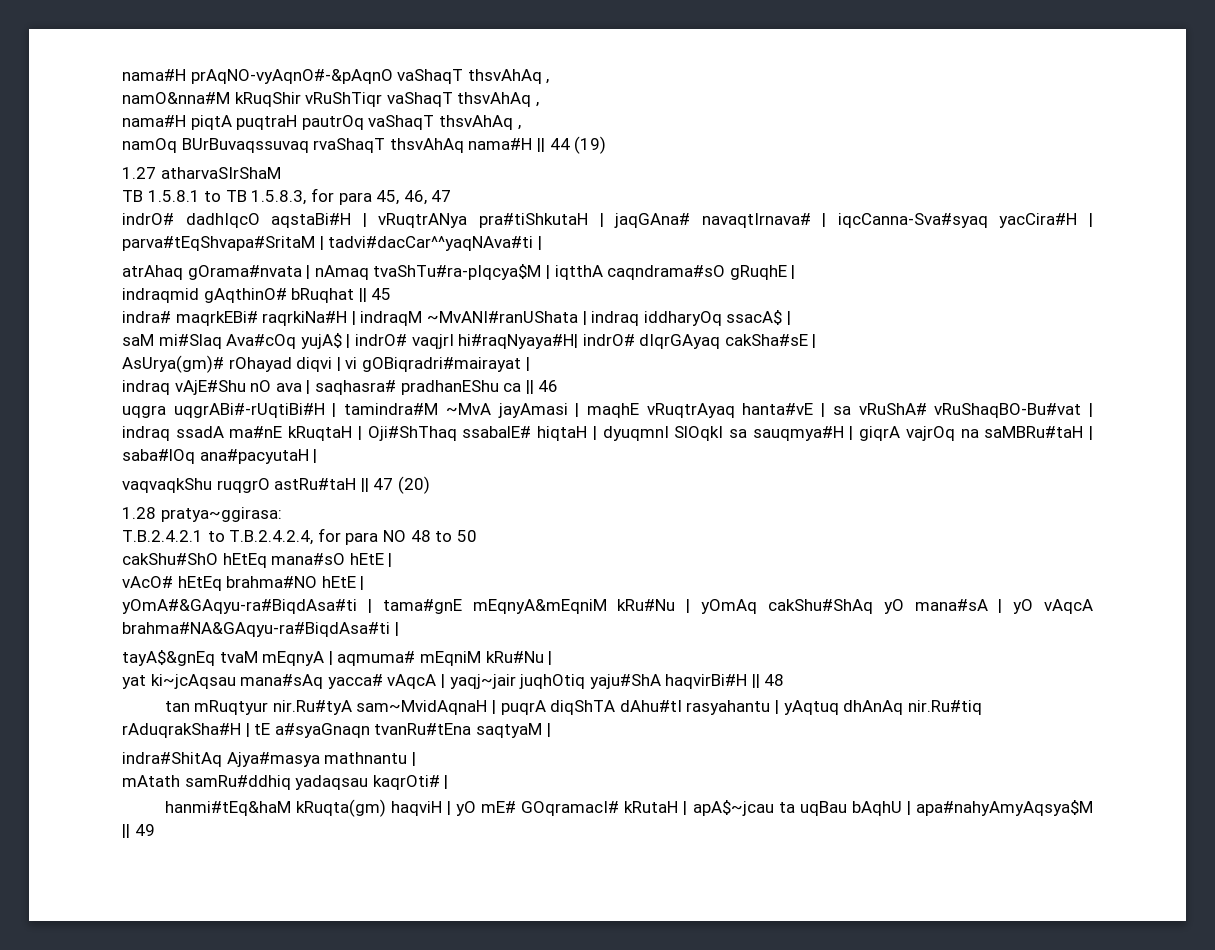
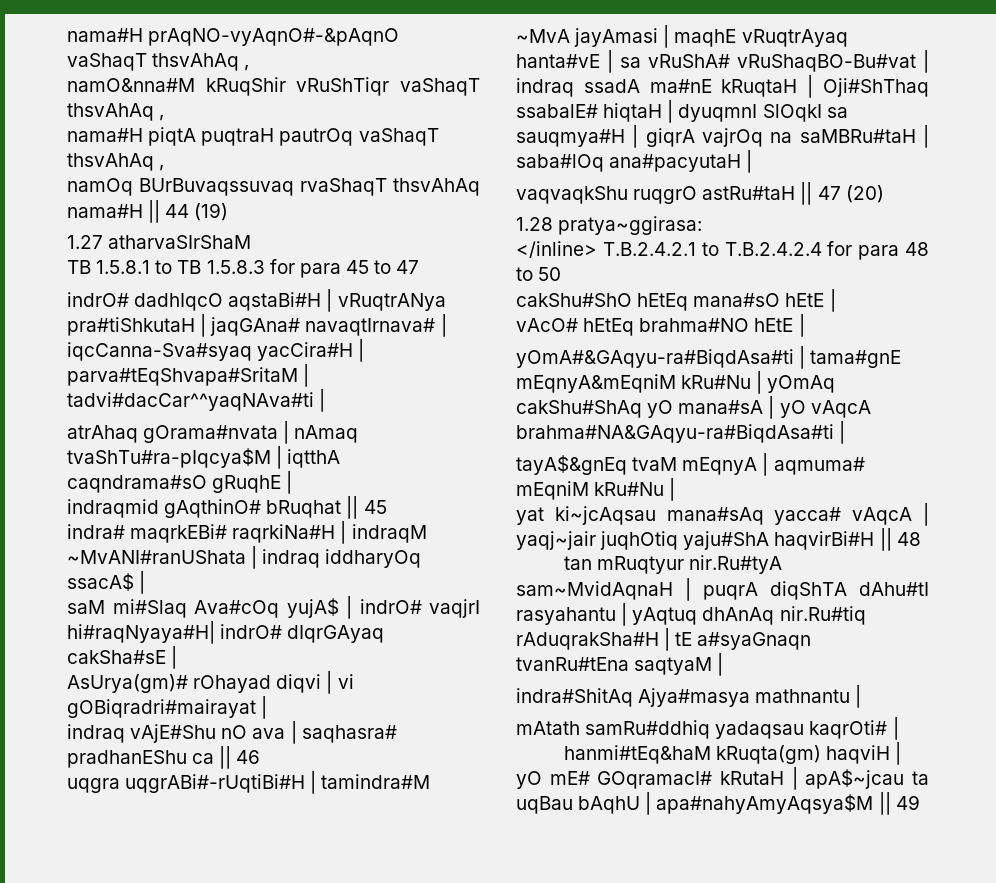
[251,188,427,205] 1.5.8.3, for para 45, 46, -> [206,259,392,278] 1.5.8.3 for para 45 to
(282, 514) none -> [516,241,597,258] </inline>
[229,528,406,545] T.B.2.4.2.4, for para NO -> [724,241,900,260] T.B.2.4.2.4 for para

